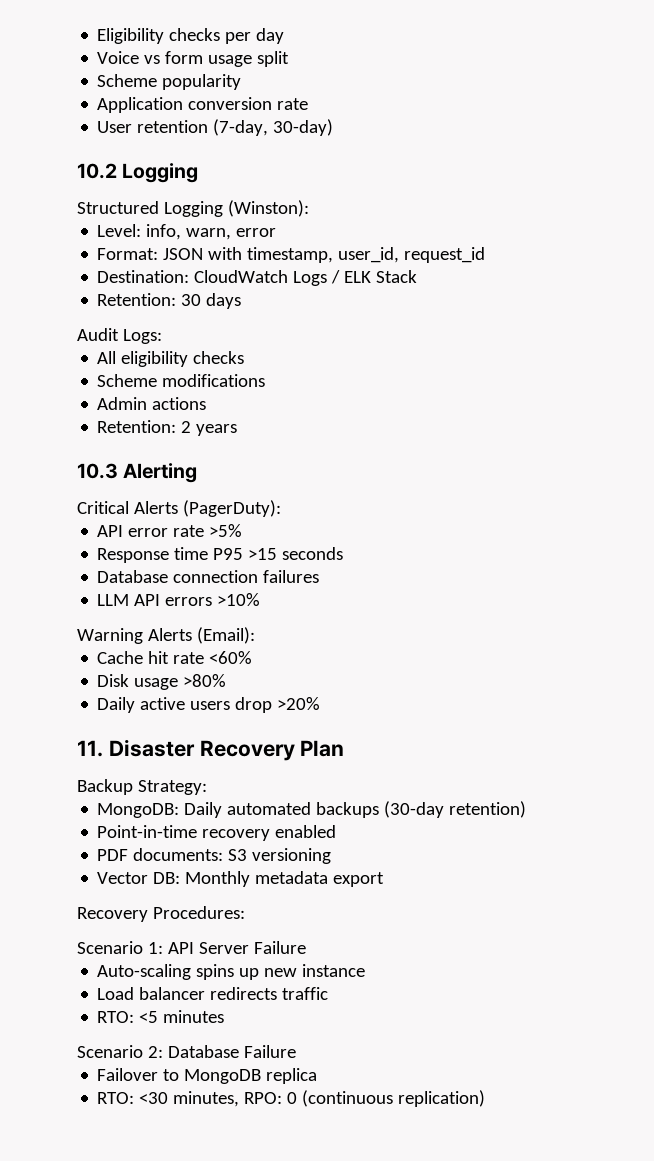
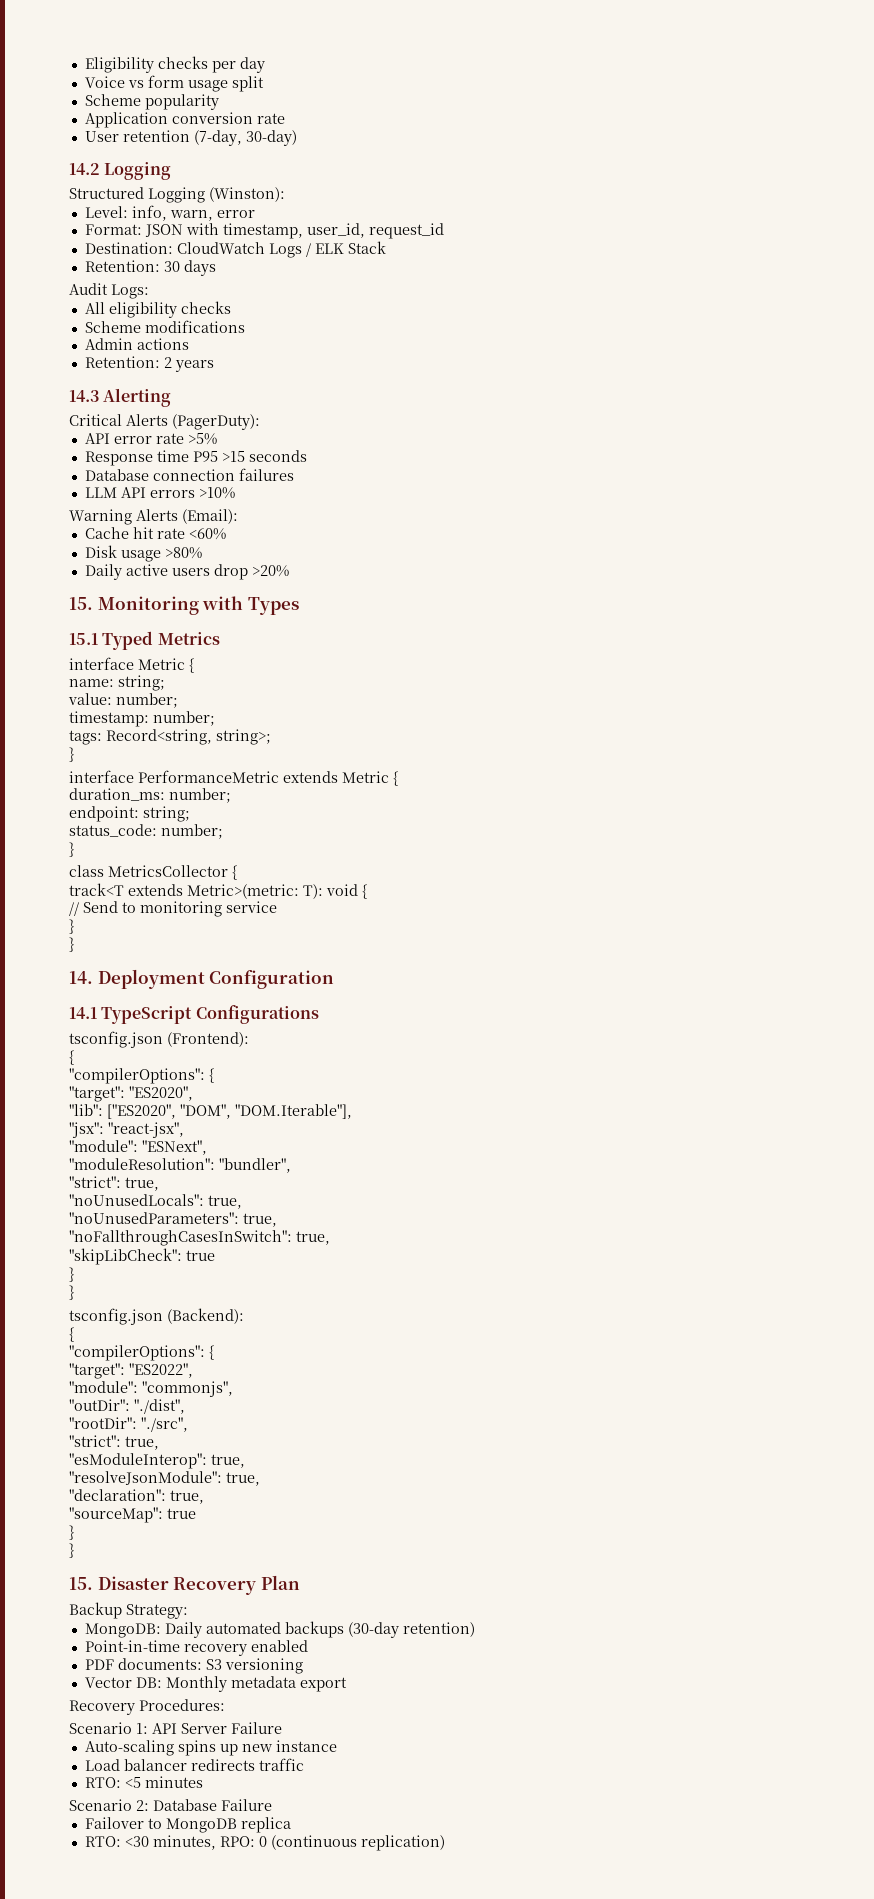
[77,163,117,179] 10.2 -> [69,163,100,175] 14.2
[77,463,118,479] 10.3 -> [69,390,99,402] 14.3
[77,740,103,757] 11. -> [69,596,299,615] [69,631,220,650] [69,657,194,673] [69,675,165,691] [68,693,178,708] [69,711,215,727] [69,729,271,745] [69,747,74,762] [69,770,398,786] [69,788,231,803] [69,806,190,822] [69,824,223,839] [69,842,74,857] [69,865,237,880] [69,883,367,899] [69,901,277,917] [69,919,74,934] [69,937,74,952] [69,969,335,989] [69,1005,319,1024] [69,1031,249,1048] [69,1050,74,1065] [69,1068,214,1084] [69,1086,193,1102] [69,1104,352,1119] [69,1122,184,1138] [69,1140,207,1155] [69,1158,291,1173] [69,1176,159,1191] [69,1194,242,1209] [69,1212,277,1227] [69,1230,330,1246] [69,1248,215,1265] [69,1267,74,1282] [69,1285,74,1300] [69,1308,244,1325] [69,1327,74,1342] [69,1345,214,1361] [69,1363,193,1379] [69,1381,233,1397] [69,1399,185,1414] [69,1417,188,1432] [69,1435,159,1450] [69,1453,245,1469] [69,1471,260,1486] [69,1489,204,1504] [69,1507,196,1523] [69,1525,74,1540] [69,1543,74,1558] [69,1577,93,1590] 15. Monitoring with Types // 15.1 Typed Metrics // interface Metric { // name: string; // value: number; // timestamp: number; // tags: Record<string, string>; // } // interface PerformanceMetric extends Metric { // duration_ms: number; // endpoint: string; // status_code: number; // } // class MetricsCollector { // track<T extends Metric>(metric: T): void { // // Send to monitoring service // } // } // 14. Deployment Configuration // 14.1 TypeScript Configurations // tsconfig.json (Frontend): // { // "compilerOptions": { // "target": "ES2020", // "lib": ["ES2020", "DOM", "DOM.Iterable"], // "jsx": "react-jsx", // "module": "ESNext", // "moduleResolution": "bundler", // "strict": true, // "noUnusedLocals": true, // "noUnusedParameters": true, // "noFallthroughCasesInSwitch": true, // "skipLibCheck": true // } // } // tsconfig.json (Backend): // { // "compilerOptions": { // "target": "ES2022", // "module": "commonjs", // "outDir": "./dist", // "rootDir": "./src", // "strict": true, // "esModuleInterop": true, // "resolveJsonModule": true, // "declaration": true, // "sourceMap": true // } // } // 15.

